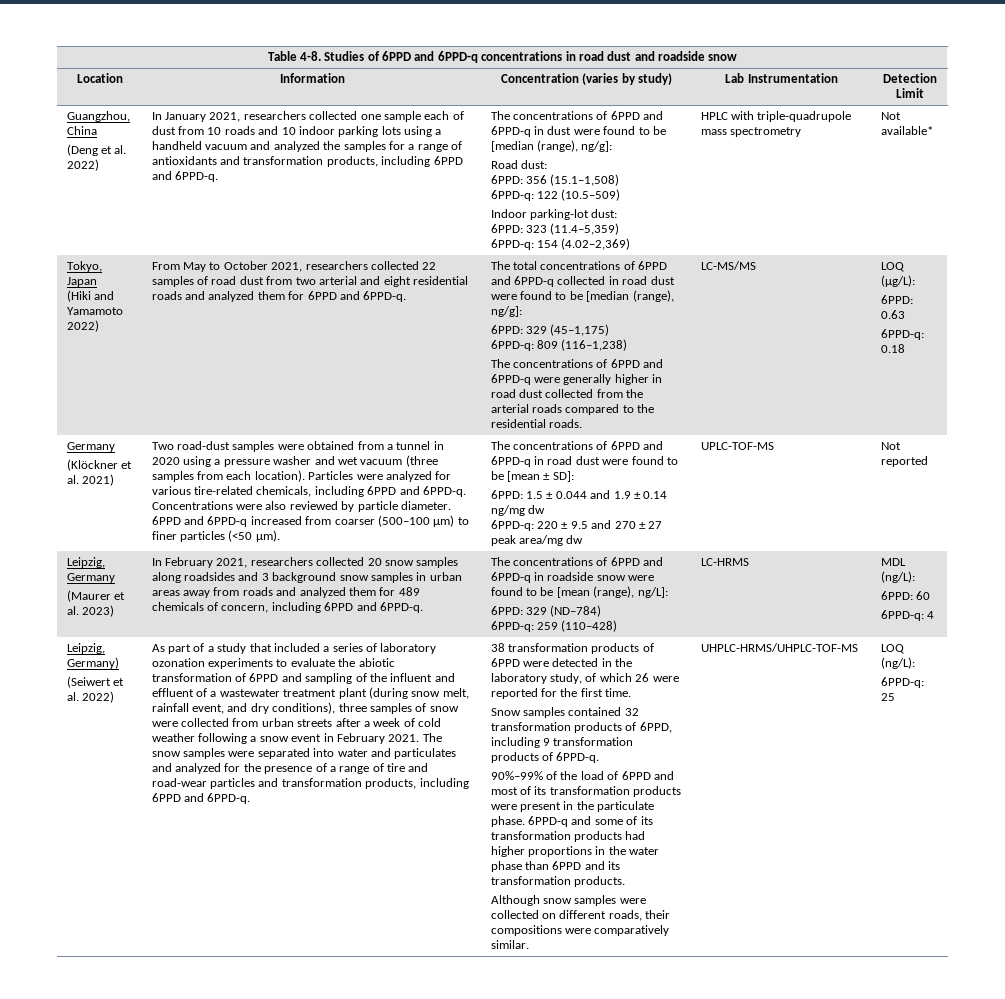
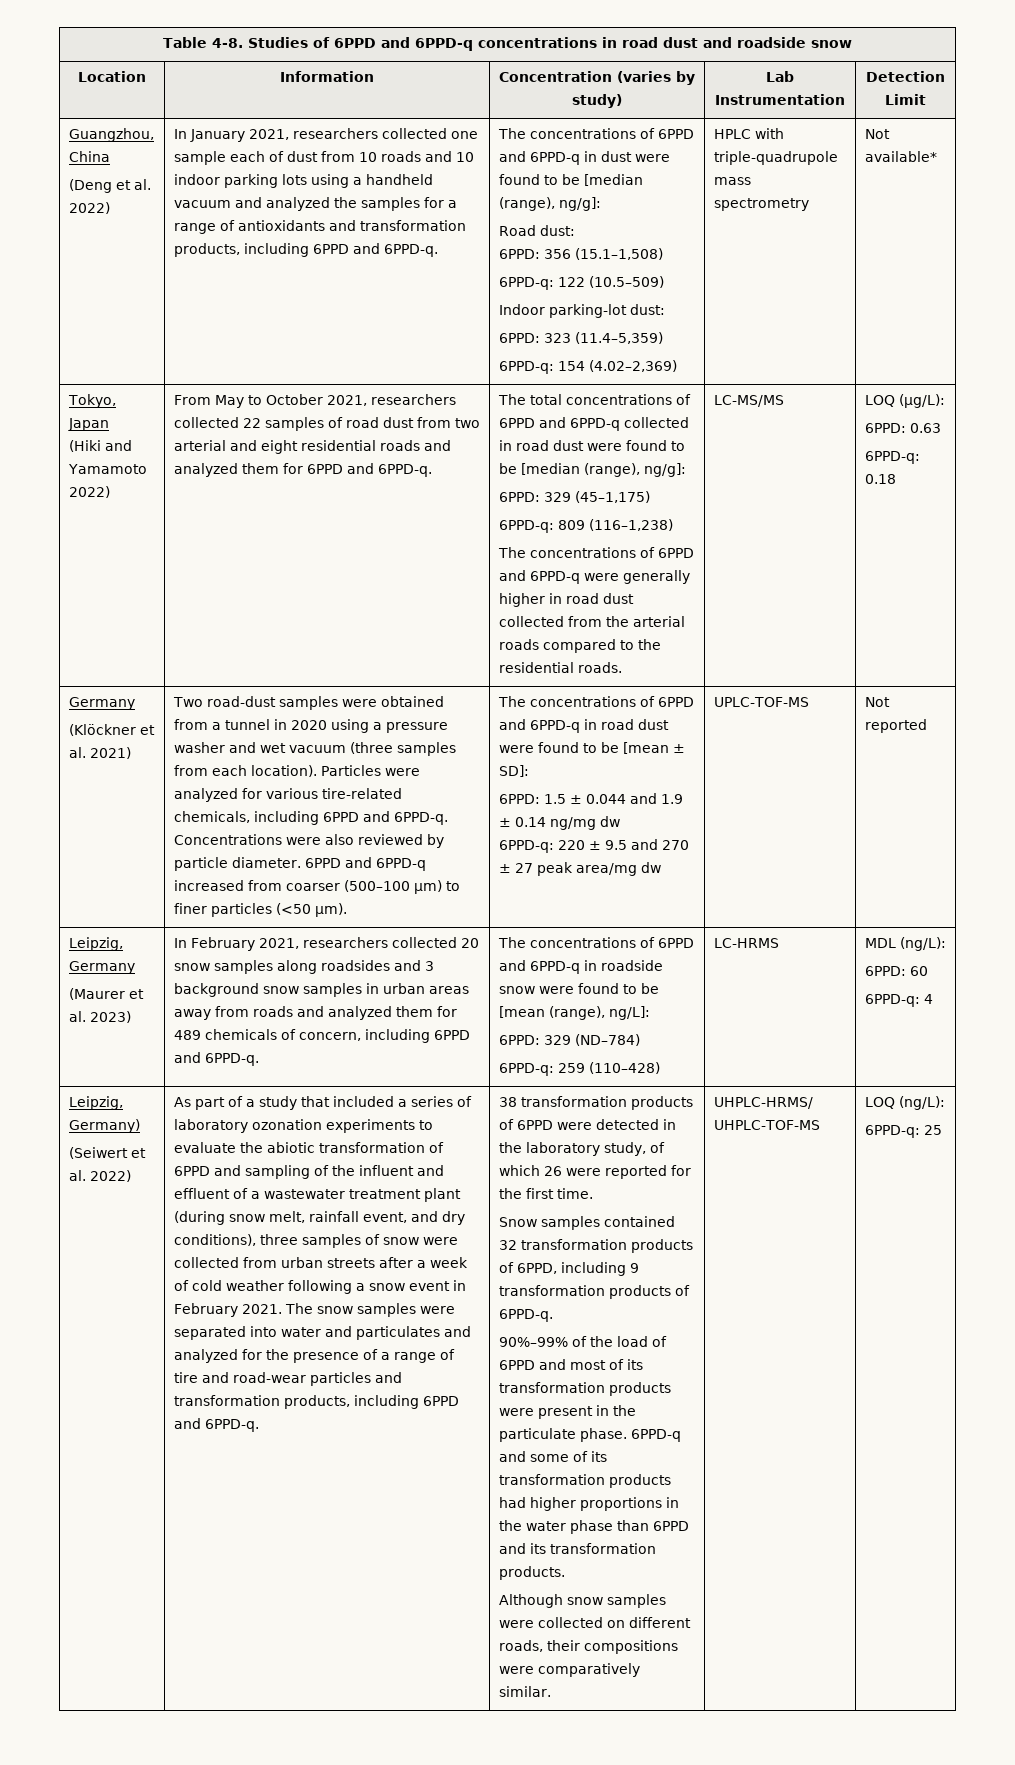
[700,643,858,652] UHPLC-HRMS/UHPLC-TOF-MS -> [713,1097,813,1109] [713,1120,820,1130] UHPLC-HRMS/ UHPLC-TOF-MS

